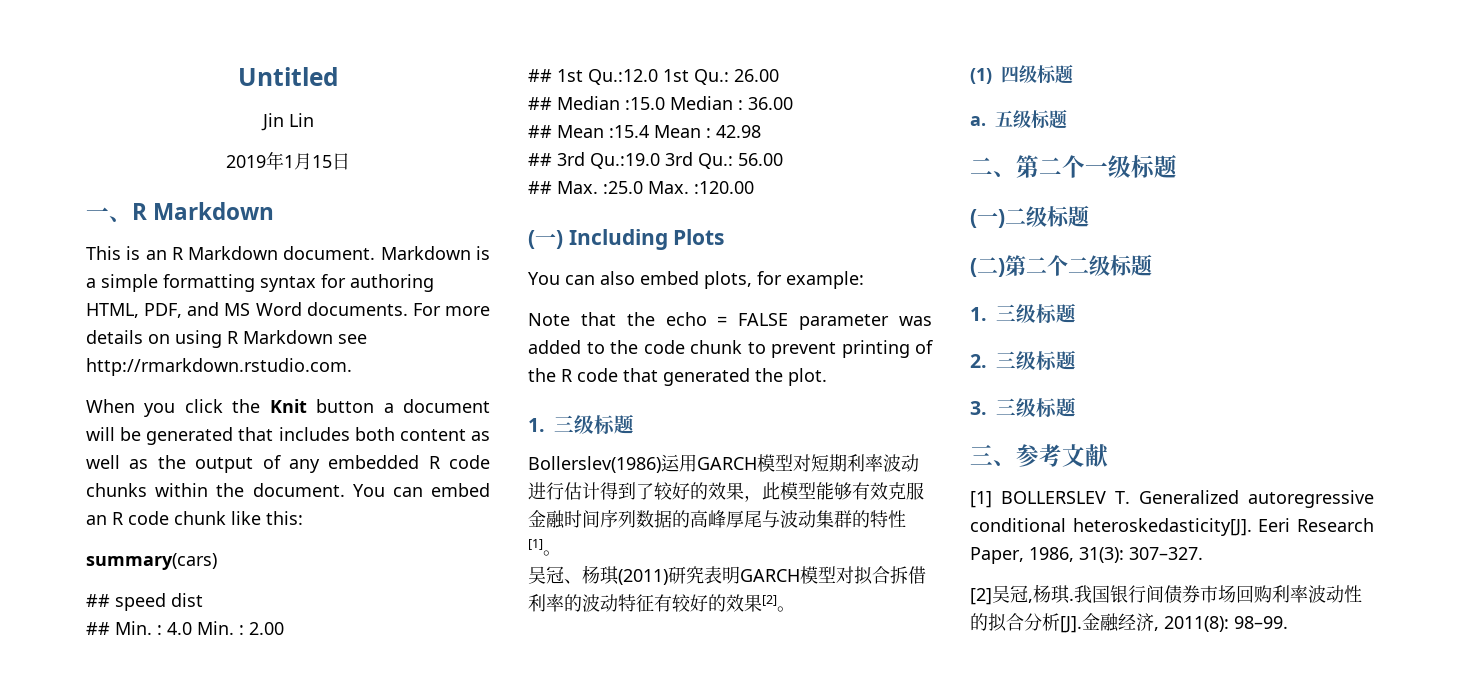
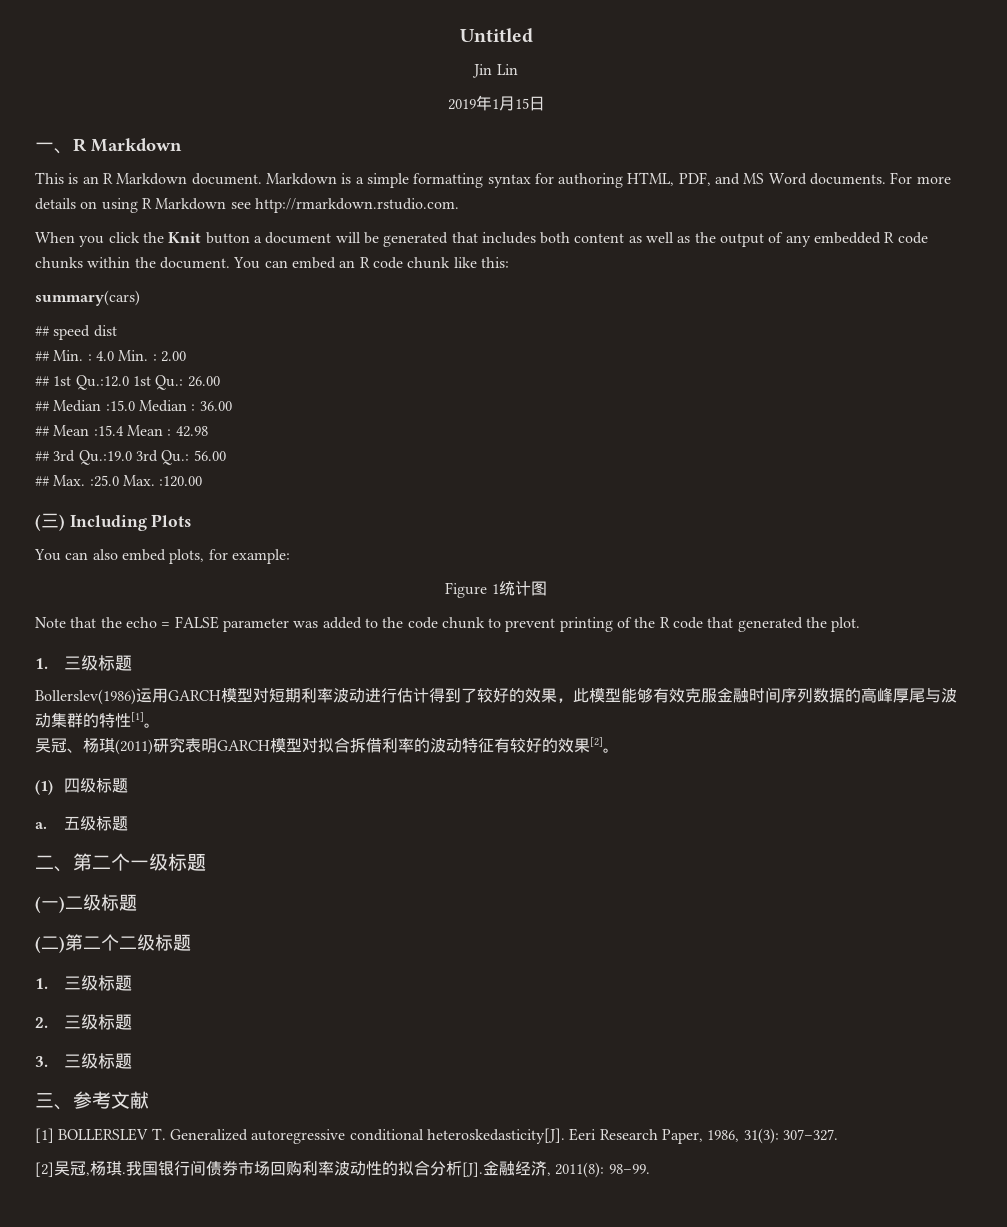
[535,233,556,245] 一 -> [41,513,59,528] 三
(864, 280) none -> [445,581,547,598] // Figure 1统计图

